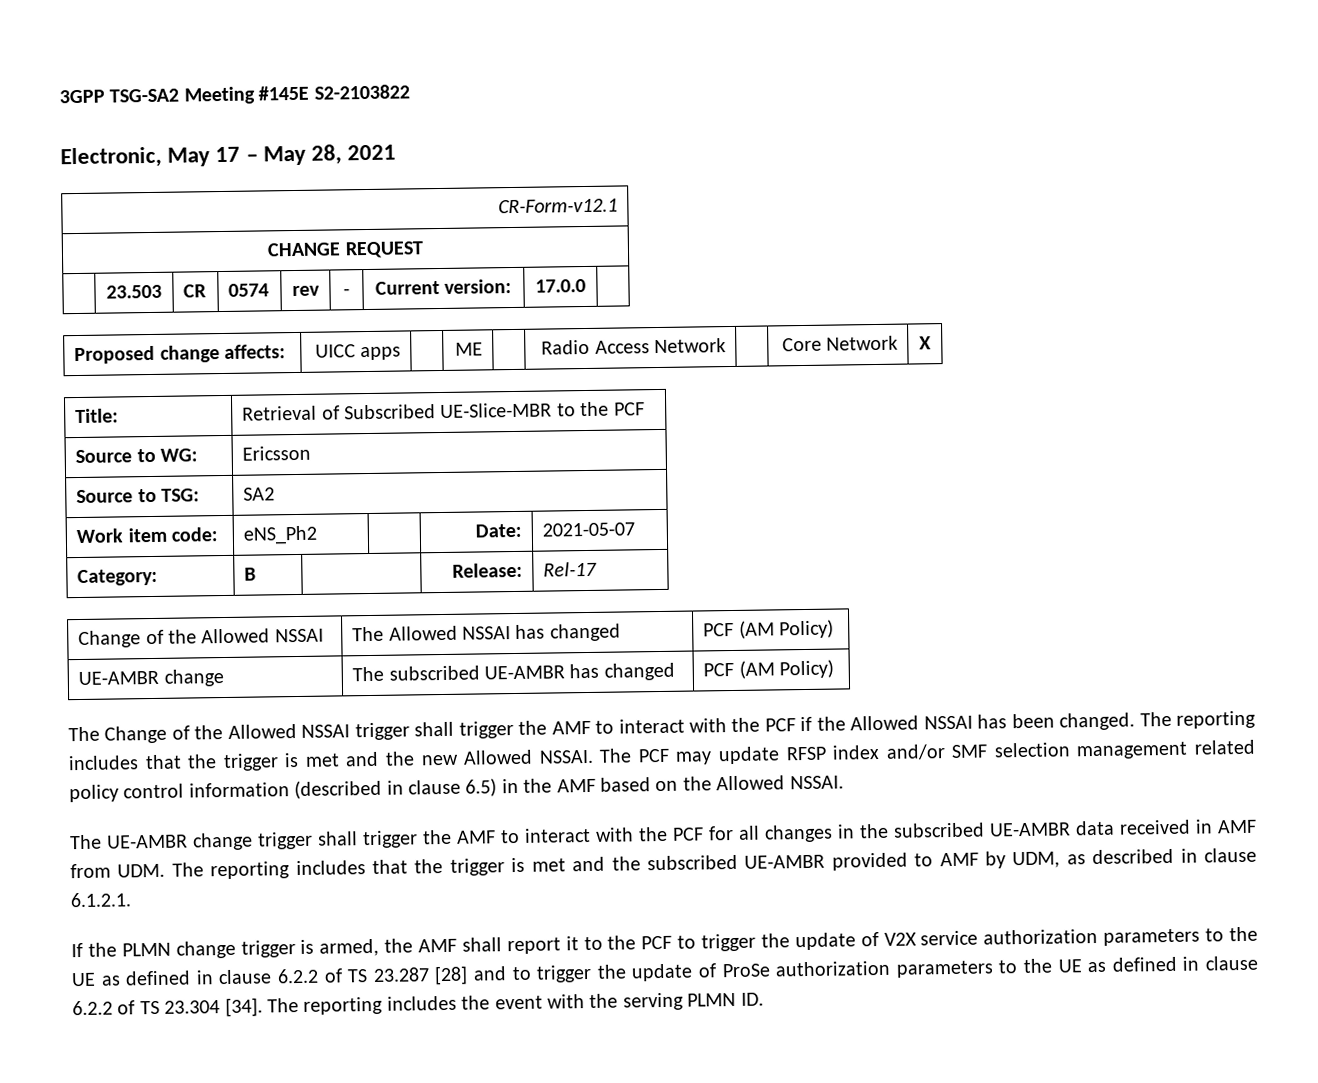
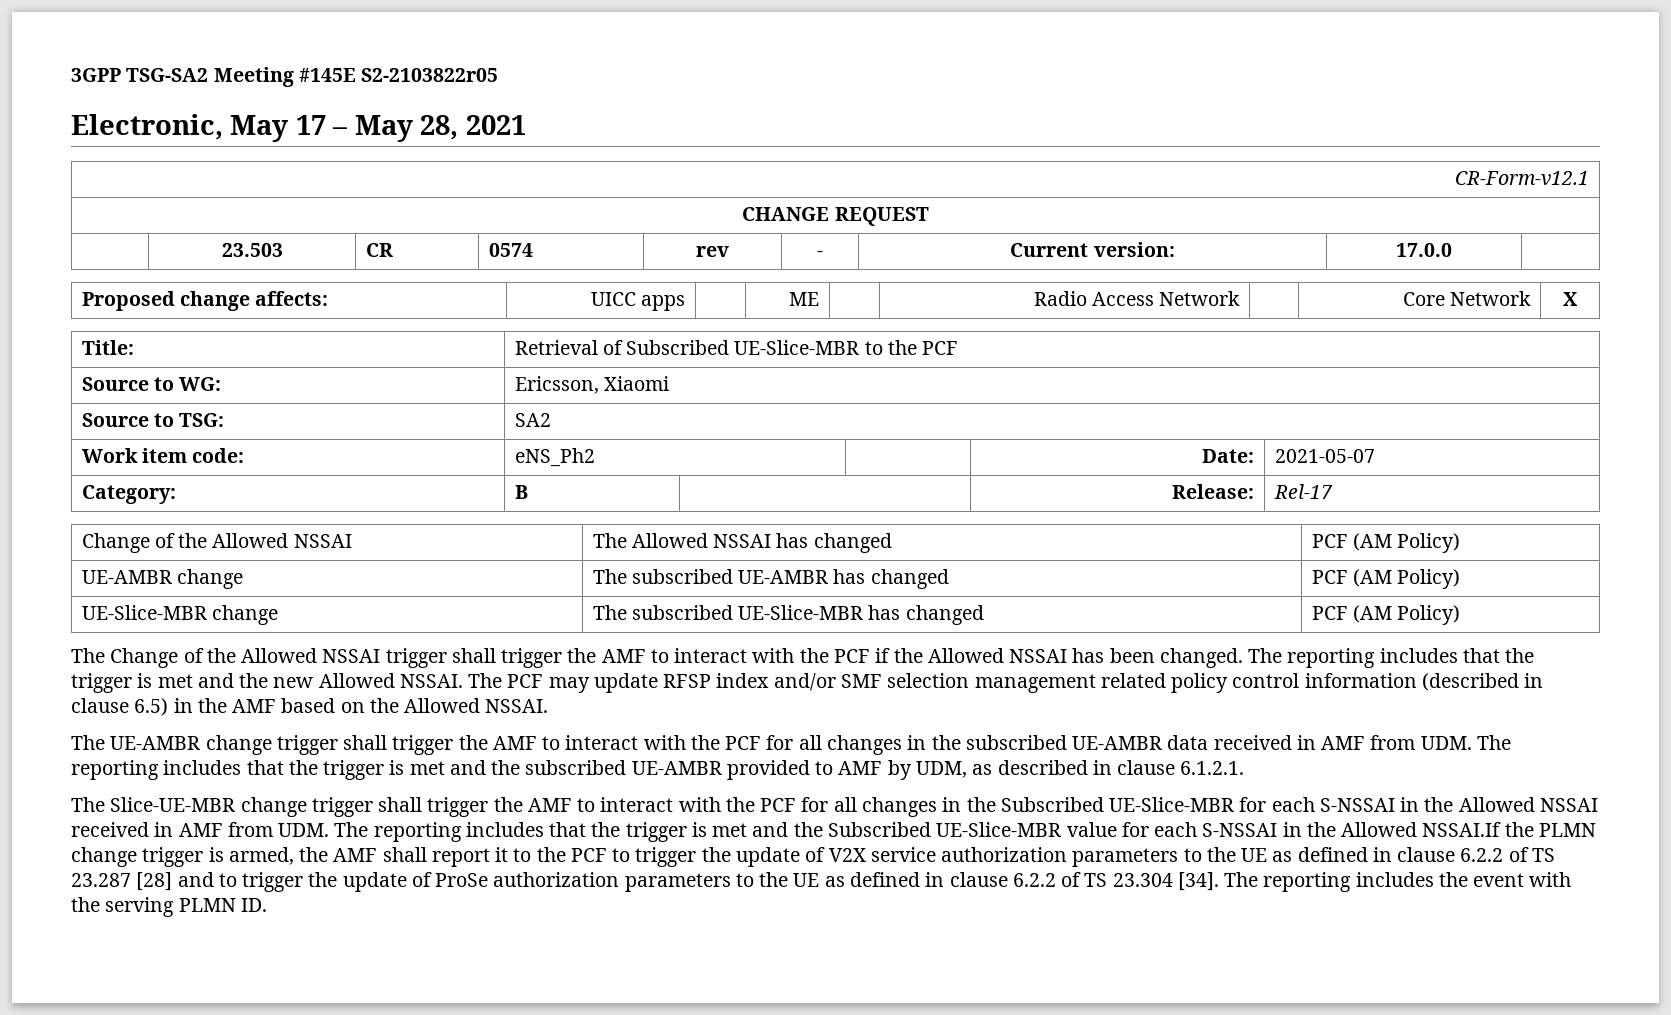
[313,84,410,100] S2-2103822 -> [361,68,499,82] S2-2103822r05
[242,445,312,461] Ericsson -> [514,376,669,394] Ericsson, Xiaomi
(834, 669) none -> [81,605,278,625] [592,605,984,625] [1311,605,1461,625] // UE-Slice-MBR change | The subscribed UE-Slice-MBR has changed | PCF (AM Policy)
[71,942,83,958] If -> [71,797,1598,817] [71,822,1502,842] The Slice-UE-MBR change trigger shall trigger the AMF to interact with the PCF for all changes in the Subscribed UE-Slice-MBR for each S-NSSAI in the Allowed NSSAI received in AMF from UDM. The reporting includes that the trigger is met and the Subscribed UE-Slice-MBR value for each S-NSSAI in the Allowed NSSAI.If

